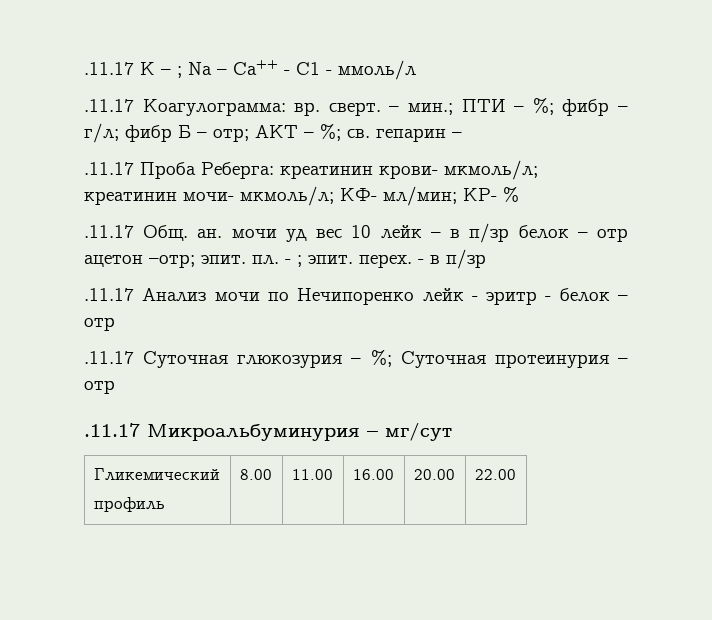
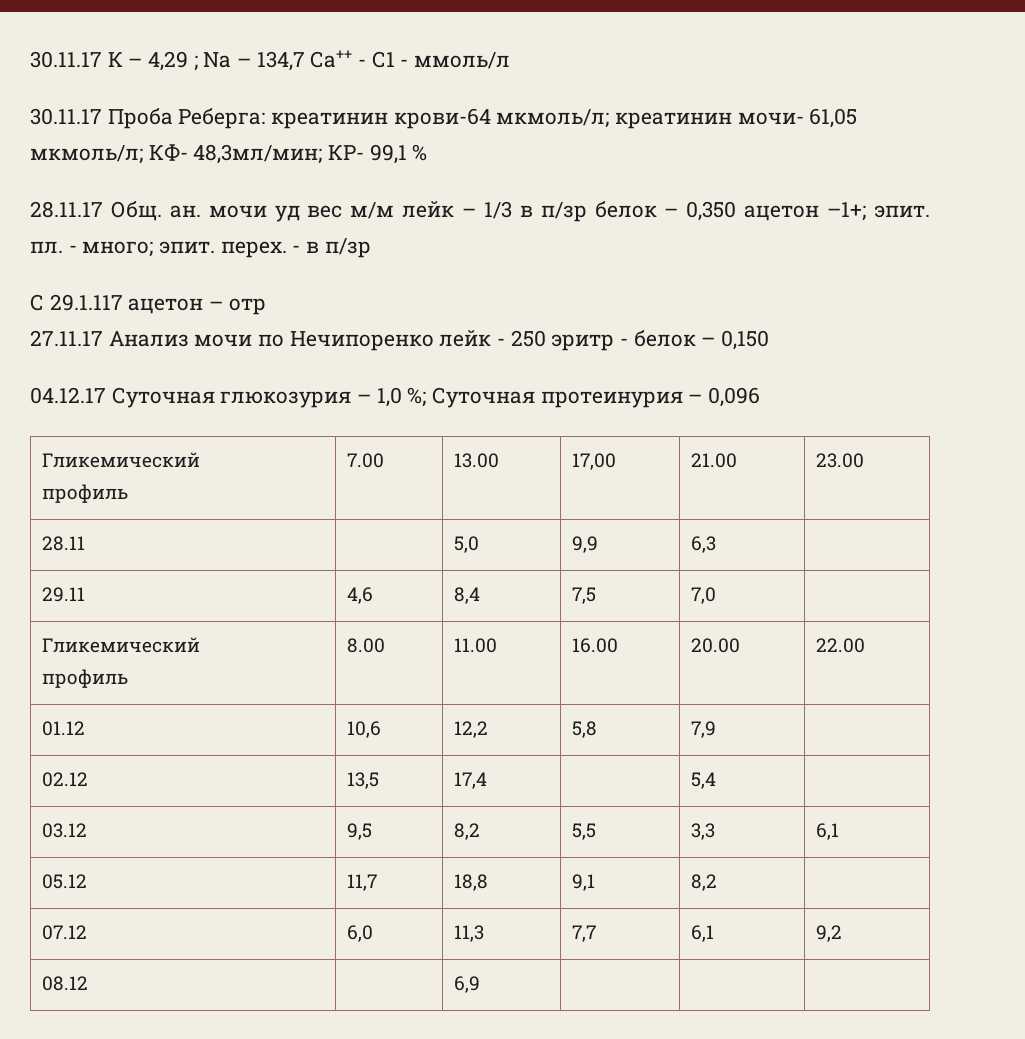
[84,62,134,75] .11.17 -> [30,51,102,68] 30.11.17
(171, 72) none -> [148,51,189,71] 4,29
(227, 72) none -> [256,51,305,71] 134,7
[84,98,629,116] [84,123,462,143] [84,162,134,175] .11.17 Коагулограмма: вр. сверт. – мин.; ПТИ – %; фибр – г/л; фибр Б – отр; АКТ – %; св. гепарин – // .11.17 -> [30,108,102,125] 30.11.17
[379,165,438,179] крови- -> [393,108,491,129] крови-64
(234, 196) none -> [809,108,858,128] 61,05
[383,186,497,206] мл/мин; КР- -> [193,144,407,164] 48,3мл/мин; КР- 99,1
[84,225,134,238] .11.17 -> [30,201,103,218] 28.11.17
[351,225,441,239] 10 лейк – -> [350,201,512,219] м/м лейк – 1/3
[597,228,628,242] [84,254,195,268] отр ацетон –отр; -> [686,201,867,221] 0,350 ацетон –1+;
[297,255,302,267] ; -> [82,241,154,257] много;
[84,288,134,301] .11.17 -> [30,294,266,315] [30,330,103,346] С 29.1.117 ацетон – отр // 27.11.17
(478, 298) none -> [510,330,546,347] 250
[84,317,115,331] [84,351,134,364] отр // .11.17 -> [721,330,770,350] [30,387,106,404] 0,150 // 04.12.17
(362, 361) none -> [376,387,402,407] 1,0
[84,380,115,394] [84,422,452,441] отр // .11.17 Микроальбуминурия – мг/сут -> [708,387,761,407] [42,452,201,468] [42,484,129,503] [347,453,385,468] [454,453,500,468] [572,453,617,470] [691,453,738,468] [816,453,865,468] [42,536,86,551] [454,536,480,553] [572,536,599,553] [691,536,717,553] [42,587,86,602] [347,587,374,604] [454,587,481,604] [572,587,597,604] [691,587,717,604] 0,096 // Гликемический // профиль | 7.00 | 13.00 | 17,00 | 21.00 | 23.00 // 28.11 | | 5,0 | 9,9 | 6,3 | // 29.11 | 4,6 | 8,4 | 7,5 | 7,0 |
(516, 474) none -> [42,721,86,736] [347,721,382,738] [454,721,489,738] [572,721,598,738] [691,721,717,738] [42,772,89,787] [347,772,380,789] [454,772,488,789] [691,772,717,789] [42,823,88,838] [347,823,373,840] [454,823,481,840] [572,823,597,840] [691,823,716,840] [816,823,840,840] [42,874,88,889] [347,874,378,891] [454,874,489,891] [572,874,596,891] [691,874,718,891] [42,925,88,940] [347,925,374,942] [454,925,485,942] [572,925,597,942] [691,925,715,942] [816,925,843,942] [42,976,89,991] [454,976,481,993] // 01.12 | 10,6 | 12,2 | 5,8 | 7,9 | // 02.12 | 13,5 | 17,4 | | 5,4 | // 03.12 | 9,5 | 8,2 | 5,5 | 3,3 | 6,1 // 05.12 | 11,7 | 18,8 | 9,1 | 8,2 | // 07.12 | 6,0 | 11,3 | 7,7 | 6,1 | 9,2 // 08.12 | | 6,9 | | |

